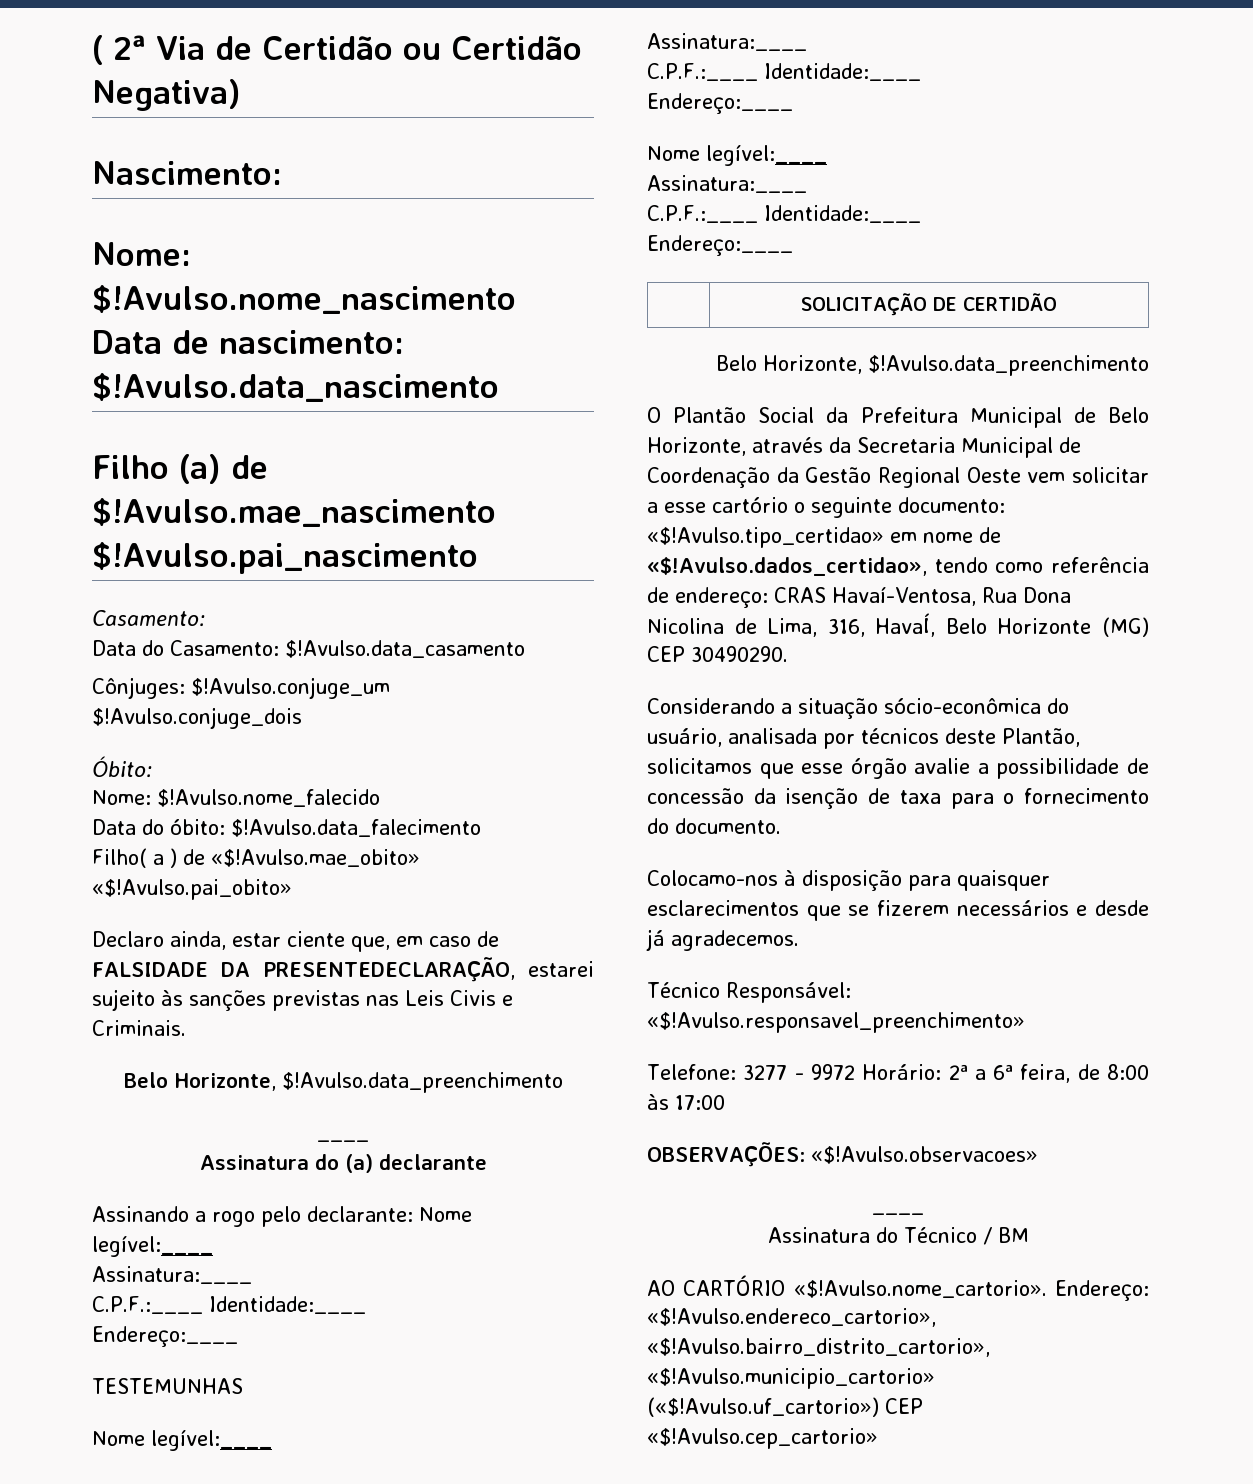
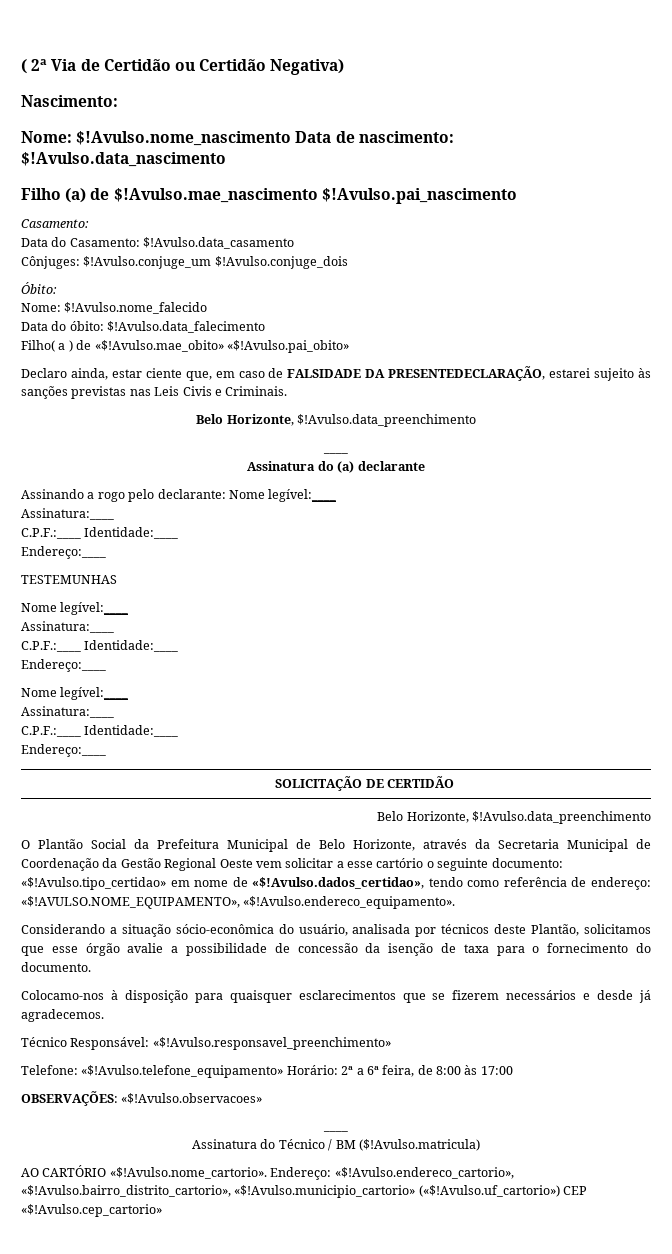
[774,587,1071,606] [647,613,1149,637] [647,646,788,662] CRAS Havaí-Ventosa, Rua Dona Nicolina de Lima, 316, HavaÍ, Belo Horizonte (MG) CEP 30490290. -> [21,896,456,909] «$!AVULSO.NOME_EQUIPAMENTO», «$!Avulso.endereco_equipamento».
[743,1064,855,1080] 3277 - 9972 -> [81,1065,284,1078] «$!Avulso.telefone_equipamento»
(1029, 1235) none -> [358,1139,480,1151] ($!Avulso.matricula)

